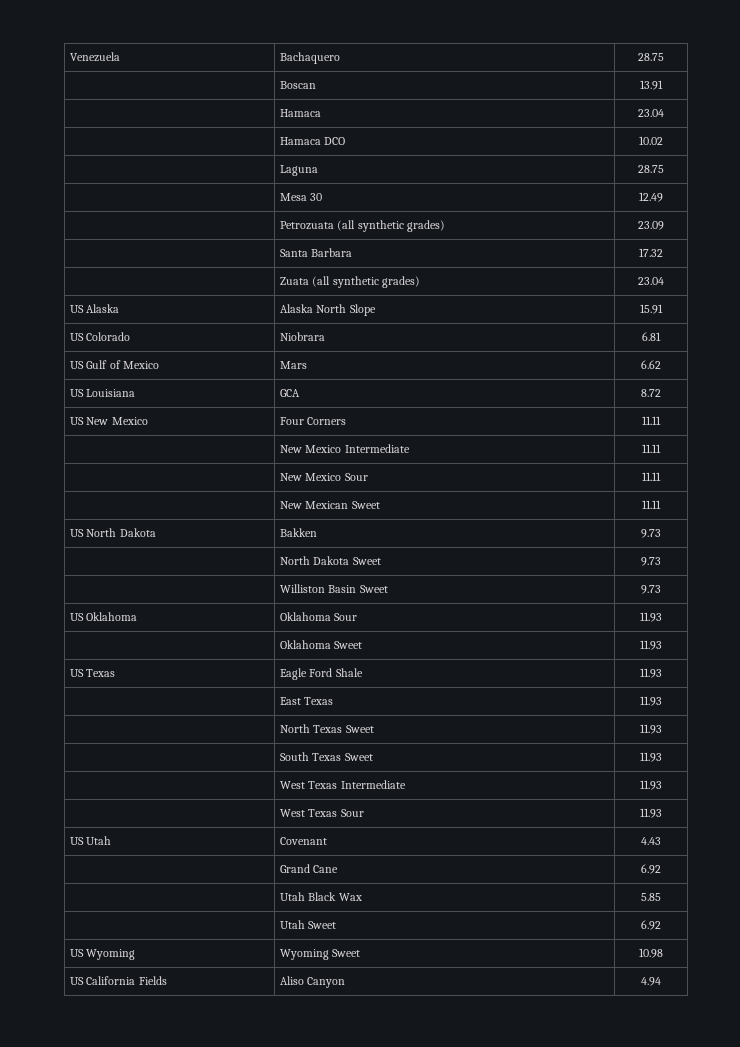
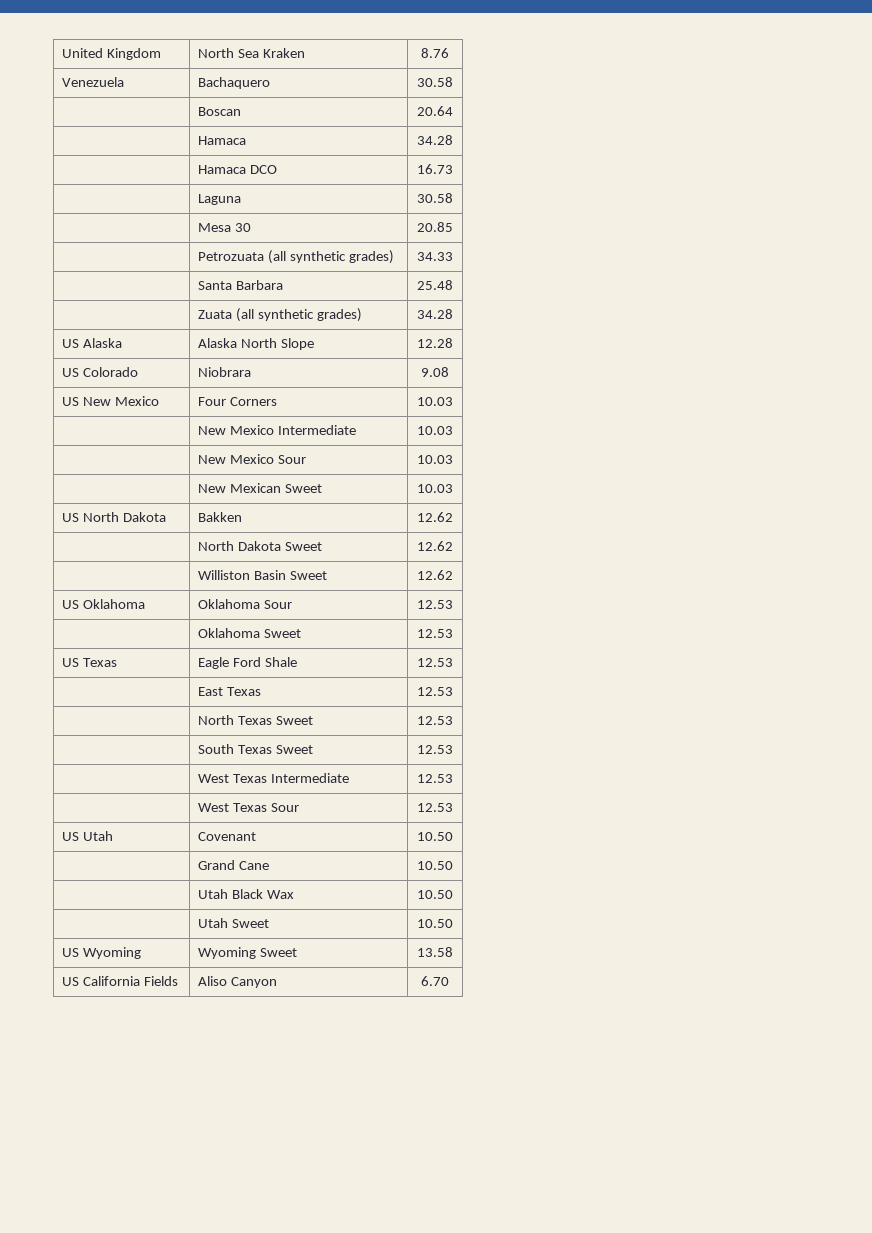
(70, 57) none -> [61,48,161,60] [197,48,305,58] [421,48,449,58] United Kingdom | North Sea Kraken | 8.76 //
[638,53,664,61] 28.75 -> [417,77,453,87] 30.58
[640,80,663,90] 13.91 -> [417,106,453,116] 20.64
[638,109,664,117] 23.04 -> [417,135,453,145] 34.28
[639,136,663,145] 10.02 -> [417,164,453,174] 16.73
[638,165,664,173] 28.75 -> [417,193,453,203] 30.58
[639,192,663,202] 12.49 -> [417,222,453,232] 20.85
[638,221,664,230] 23.09 -> [417,252,453,261] 34.33
[639,248,663,257] 17.32 -> [417,280,453,290] 25.48
[638,277,664,285] 23.04 -> [417,309,453,319] 34.28
[640,304,663,314] 15.91 -> [417,338,453,348] 12.28
[642,332,661,341] [70,360,159,369] [280,361,308,369] [641,360,661,369] [70,389,136,397] [280,389,301,397] [641,389,661,397] 6.81 // US Gulf of Mexico | Mars | 6.62 // US Louisiana | GCA | 8.72 -> [421,367,449,377] 9.08
[642,416,661,425] 11.11 -> [417,397,453,406] 10.03
[642,444,661,453] 11.11 -> [417,426,453,435] 10.03
[642,472,661,481] 11.11 -> [417,455,453,464] 10.03
[642,500,661,509] 11.11 -> [417,484,453,493] 10.03
[641,529,661,538] 9.73 -> [417,512,453,522] 12.62
[641,557,661,566] 9.73 -> [417,541,453,551] 12.62
[641,585,661,594] 9.73 -> [417,570,453,580] 12.62
[640,612,662,622] 11.93 -> [417,600,453,609] 12.53
[640,640,662,650] 11.93 -> [417,629,453,638] 12.53
[640,668,662,678] 11.93 -> [417,658,453,667] 12.53
[640,696,662,706] 11.93 -> [417,687,453,696] 12.53
[640,724,662,734] 11.93 -> [417,716,453,725] 12.53
[640,752,662,762] 11.93 -> [417,745,453,754] 12.53
[640,780,662,790] 11.93 -> [417,774,453,783] 12.53
[640,808,662,818] 11.93 -> [417,803,453,812] 12.53
[641,837,661,845] 4.43 -> [417,832,453,841] 10.50
[641,864,661,874] 6.92 -> [417,861,453,870] 10.50
[641,893,661,901] 5.85 -> [417,890,453,899] 10.50
[641,920,661,930] 6.92 -> [417,919,453,928] 10.50
[639,948,663,958] 10.98 -> [417,947,453,957] 13.58
[641,977,661,986] 4.94 -> [421,976,449,986] 6.70

